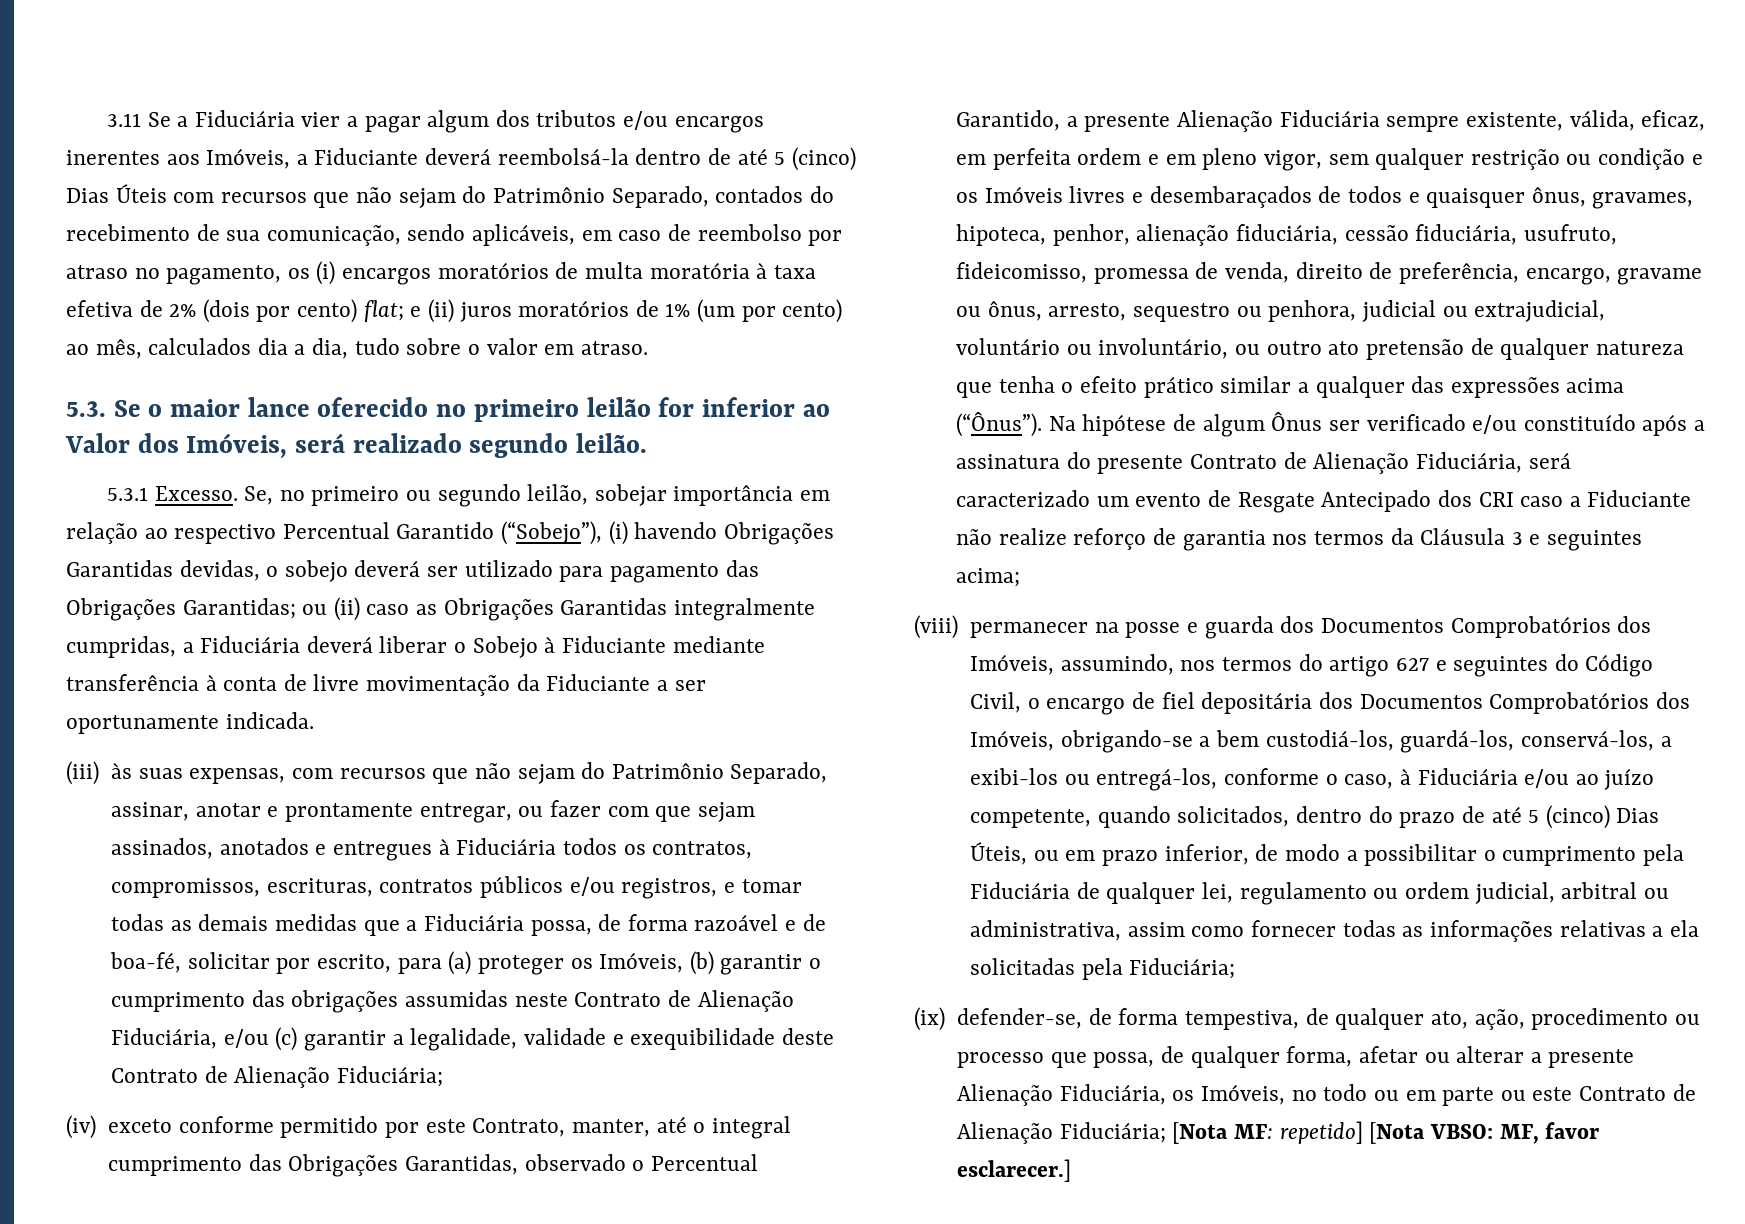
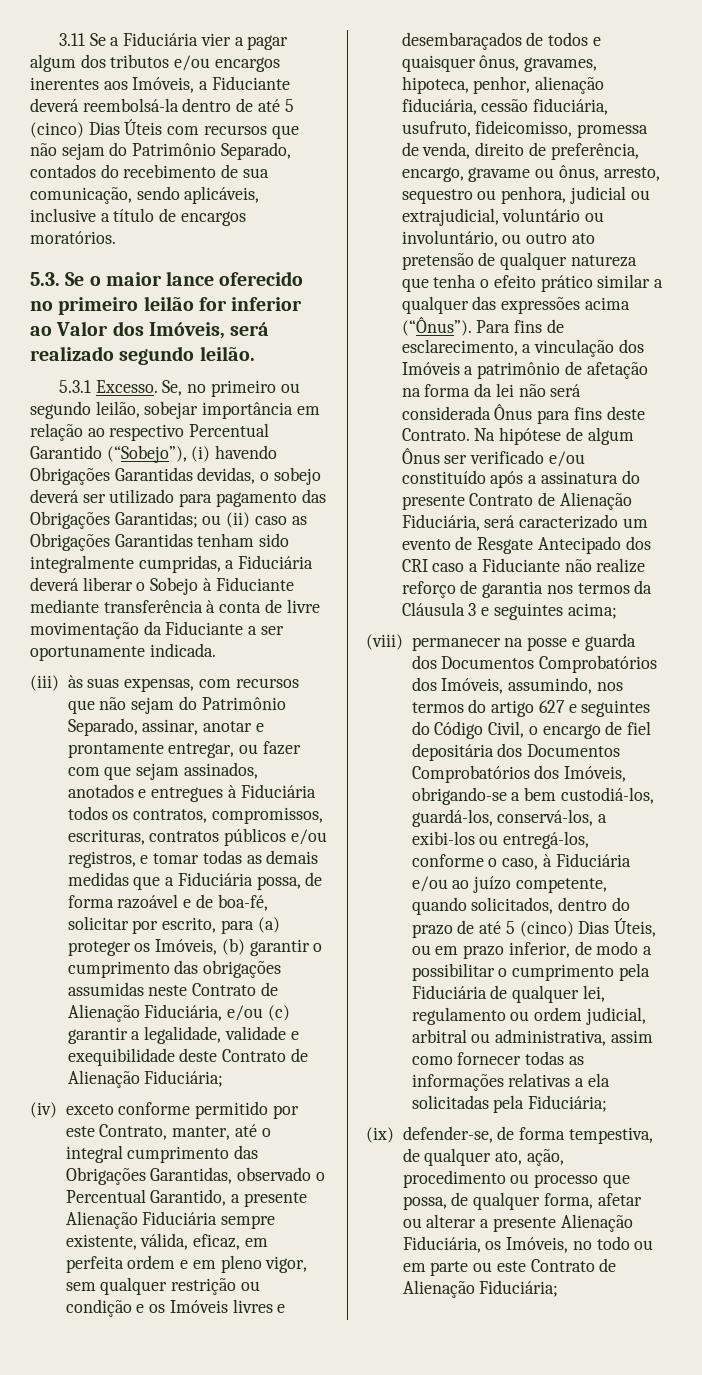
[581,224,843,246] [66,261,816,285] [66,299,843,323] [66,338,648,359] em caso de reembolso por atraso no pagamento, os (i) encargos moratórios de multa moratória à taxa efetiva de 2% (dois por cento) flat; e (ii) juros moratórios de 1% (um por cento) ao mês, calculados dia a dia, tudo sobre o valor em atraso. -> [30,208,246,226] [30,231,116,244] inclusive a título de encargos moratórios.
(668, 606) none -> [197,533,290,547] tenham sido
(1043, 424) none -> [476,319,564,333] [401,339,644,357] [401,361,648,379] [401,383,582,397] [401,404,645,424] [401,428,470,441] Para fins de esclarecimento, a vinculação dos Imóveis a patrimônio de afetação na forma da lei não será considerada Ônus para fins deste Contrato.
[1172,1121,1600,1144] [957,1159,1072,1182] [Nota MF: repetido] [Nota VBSO: MF, favor esclarecer.] -> (559, 1288) none

